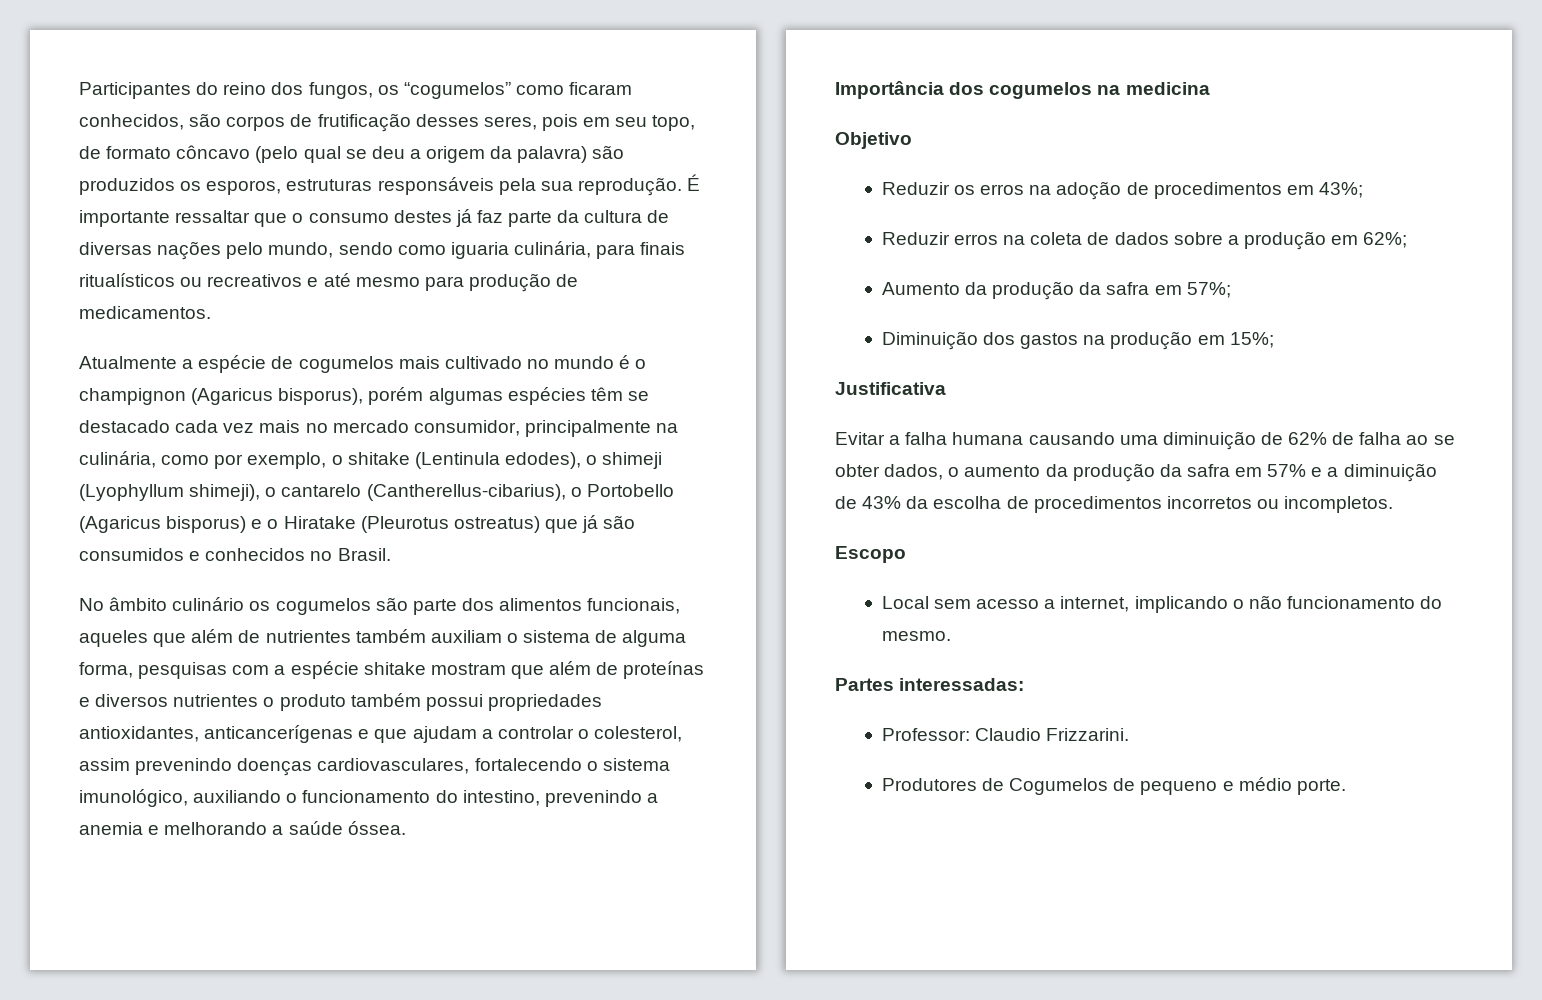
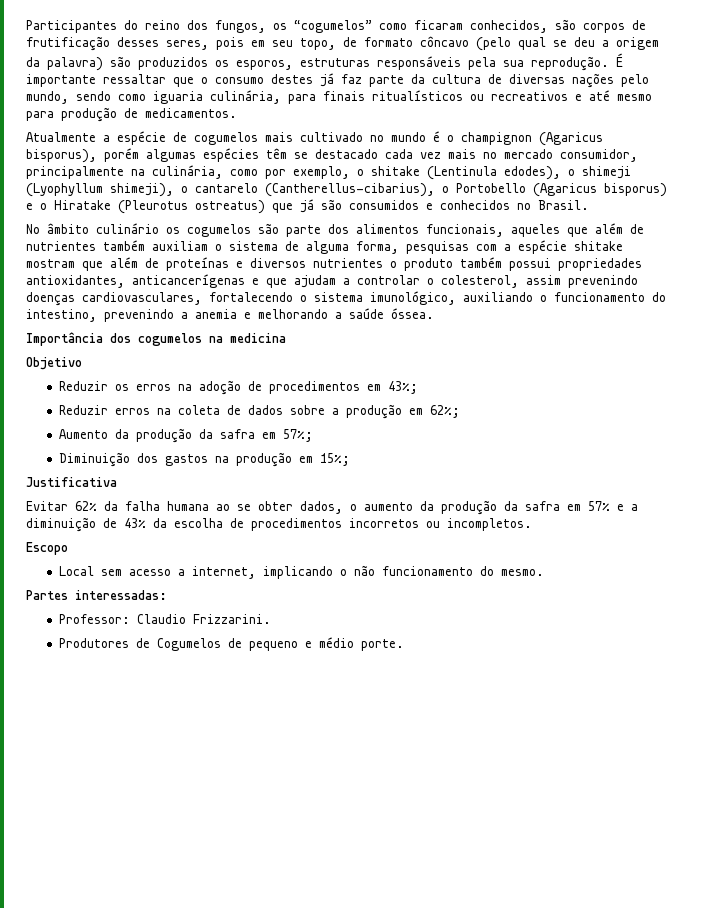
[889,431,1402,450] a falha humana causando uma diminuição de 62% de falha -> [75,501,209,511] 62% da falha humana

